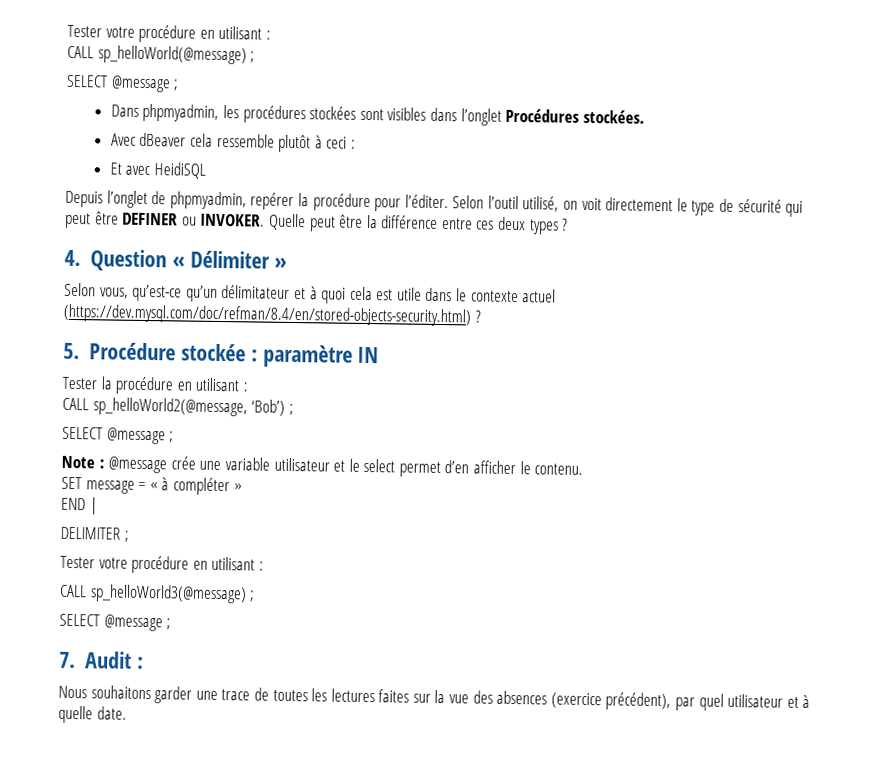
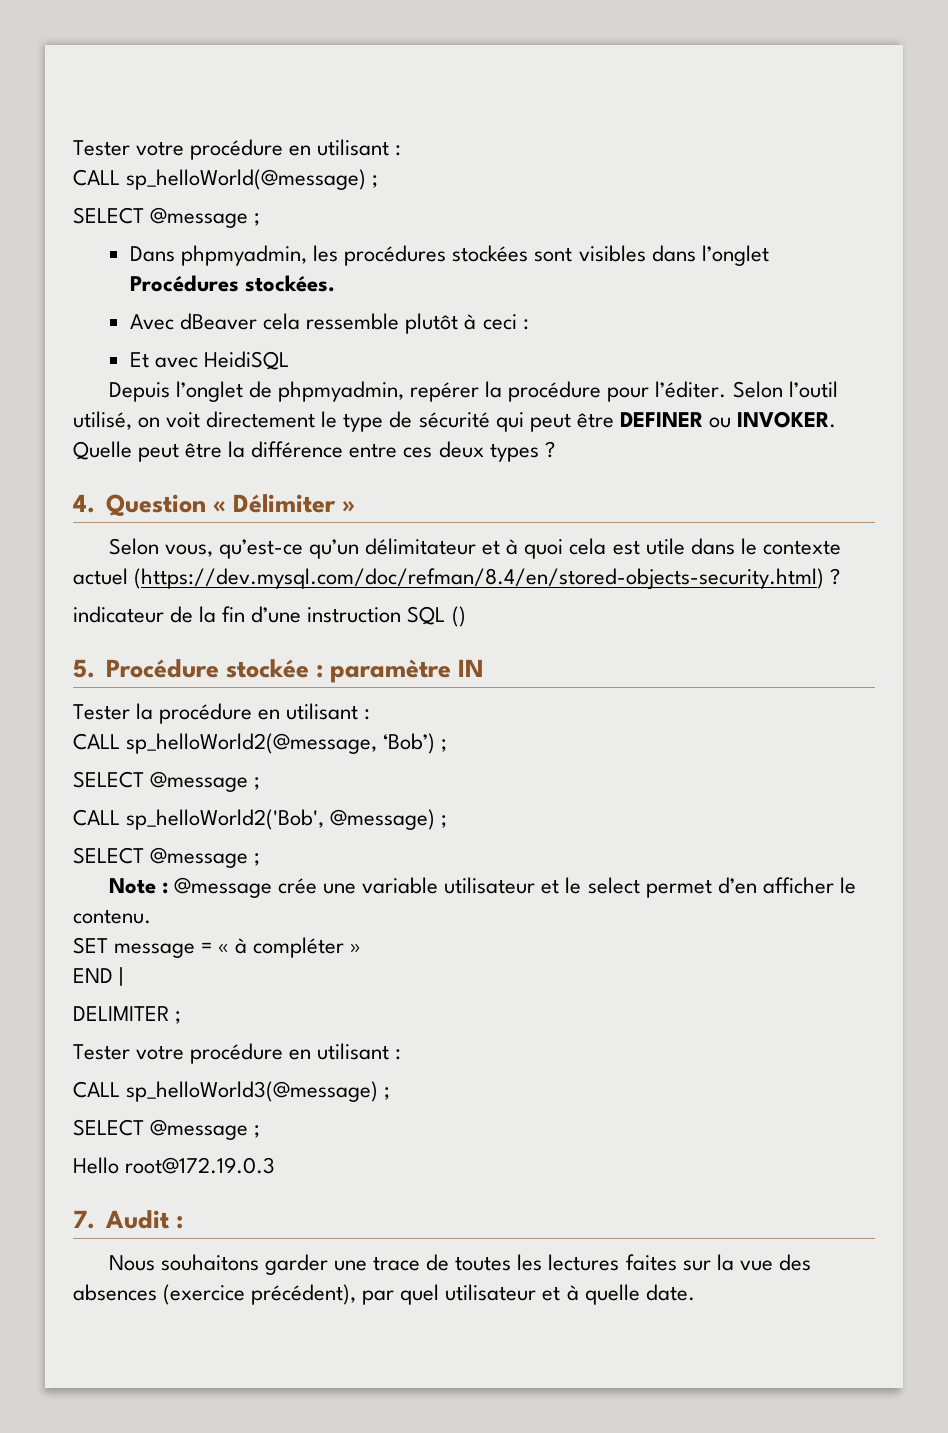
(481, 316) none -> [73,606,466,627] // indicateur de la fin d’une instruction SQL ()
(175, 437) none -> [73,809,448,830] [73,847,261,868] // CALL sp_helloWorld2('Bob', @message) ; // SELECT @message ;
(172, 624) none -> [73,1157,276,1174] // Hello root@172.19.0.3

